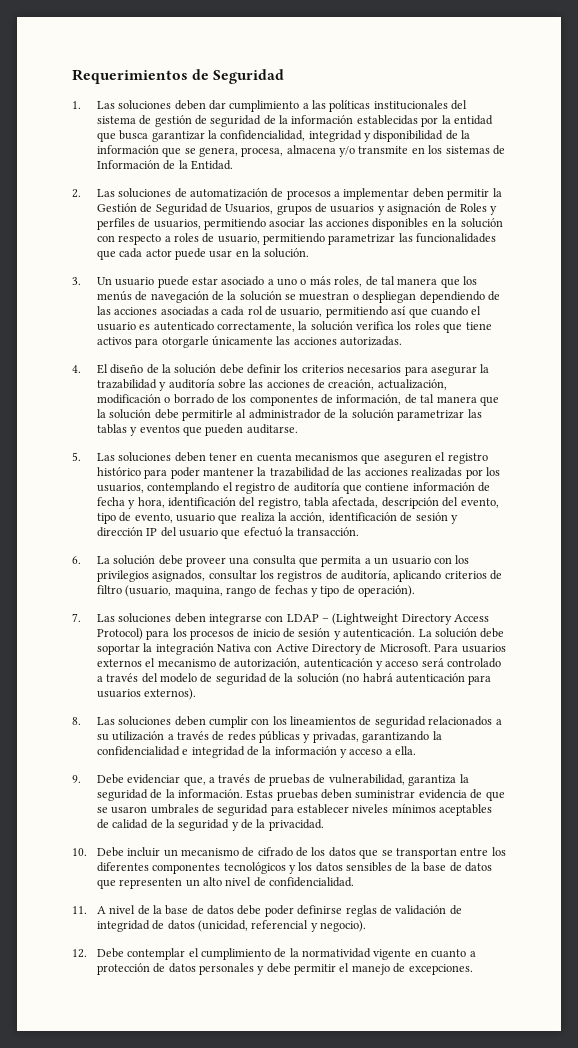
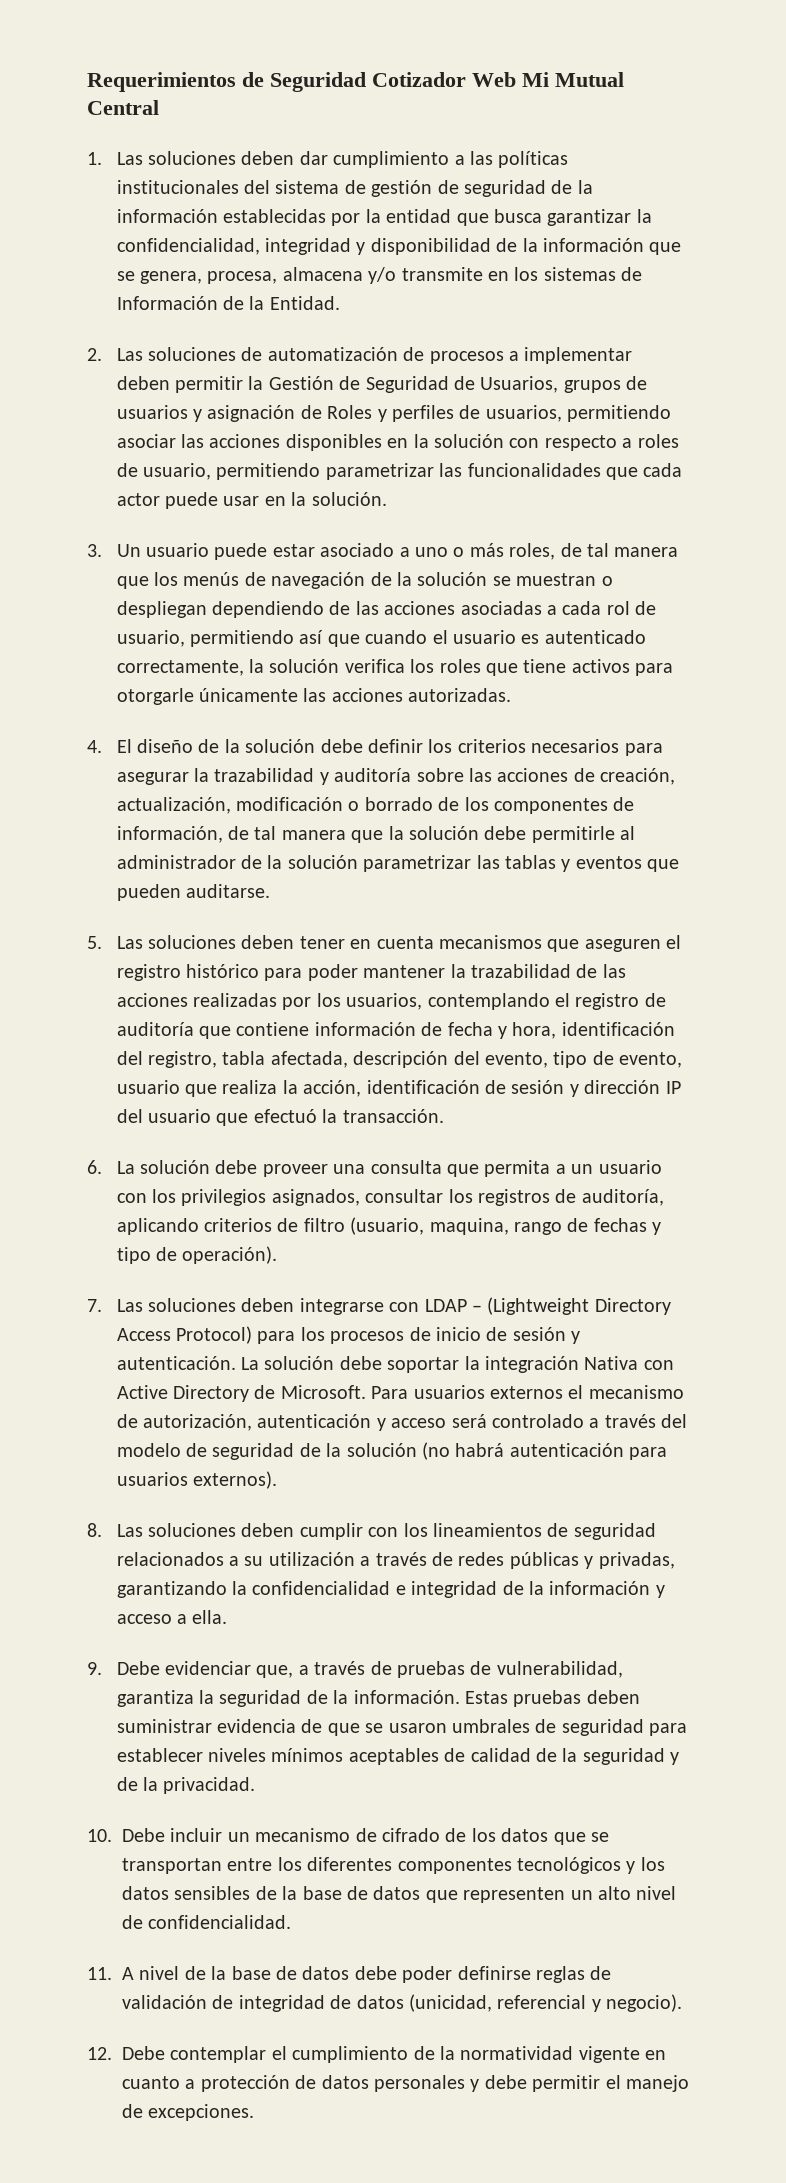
(285, 76) none -> [372,72,624,87] [87,100,159,115] Cotizador Web Mi Mutual Central

